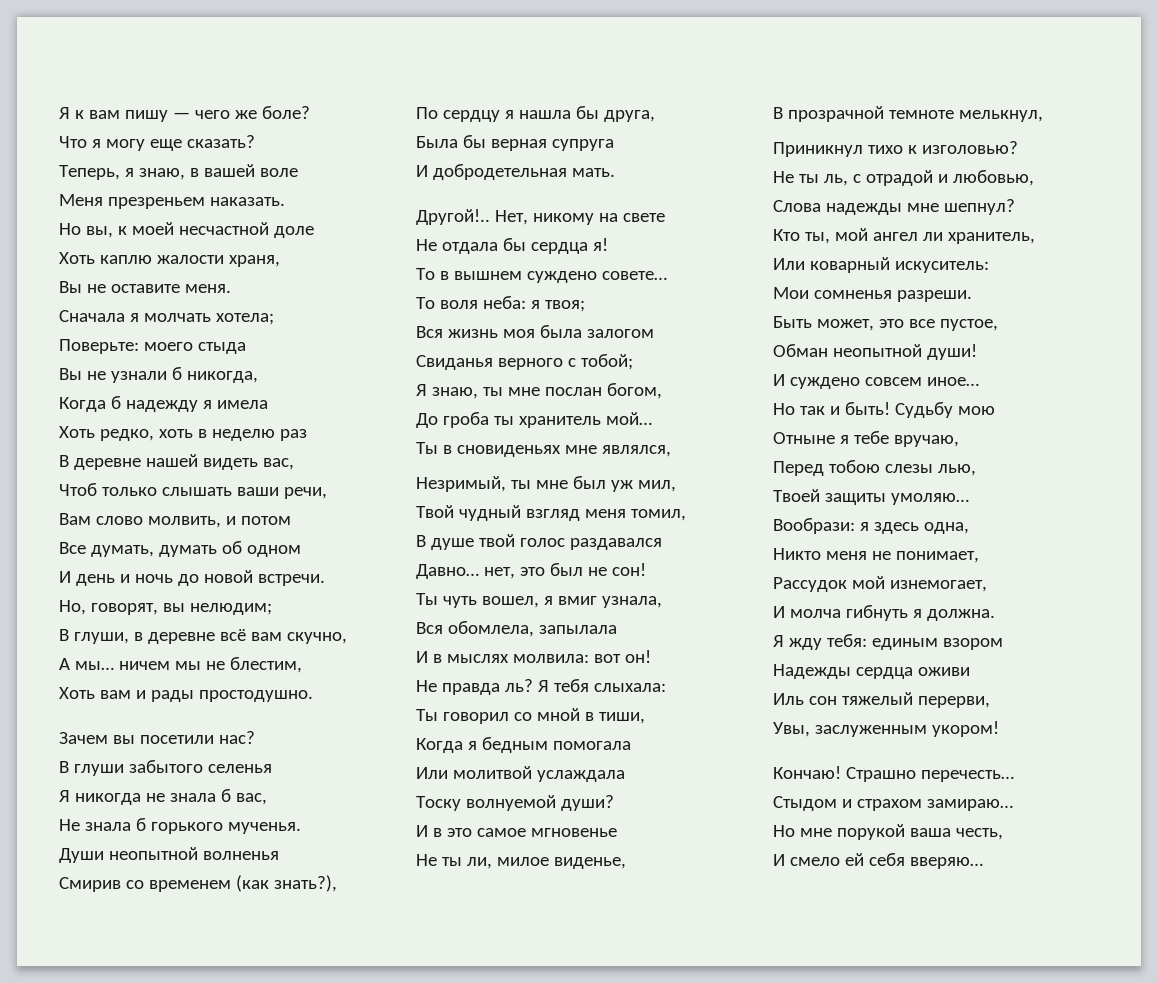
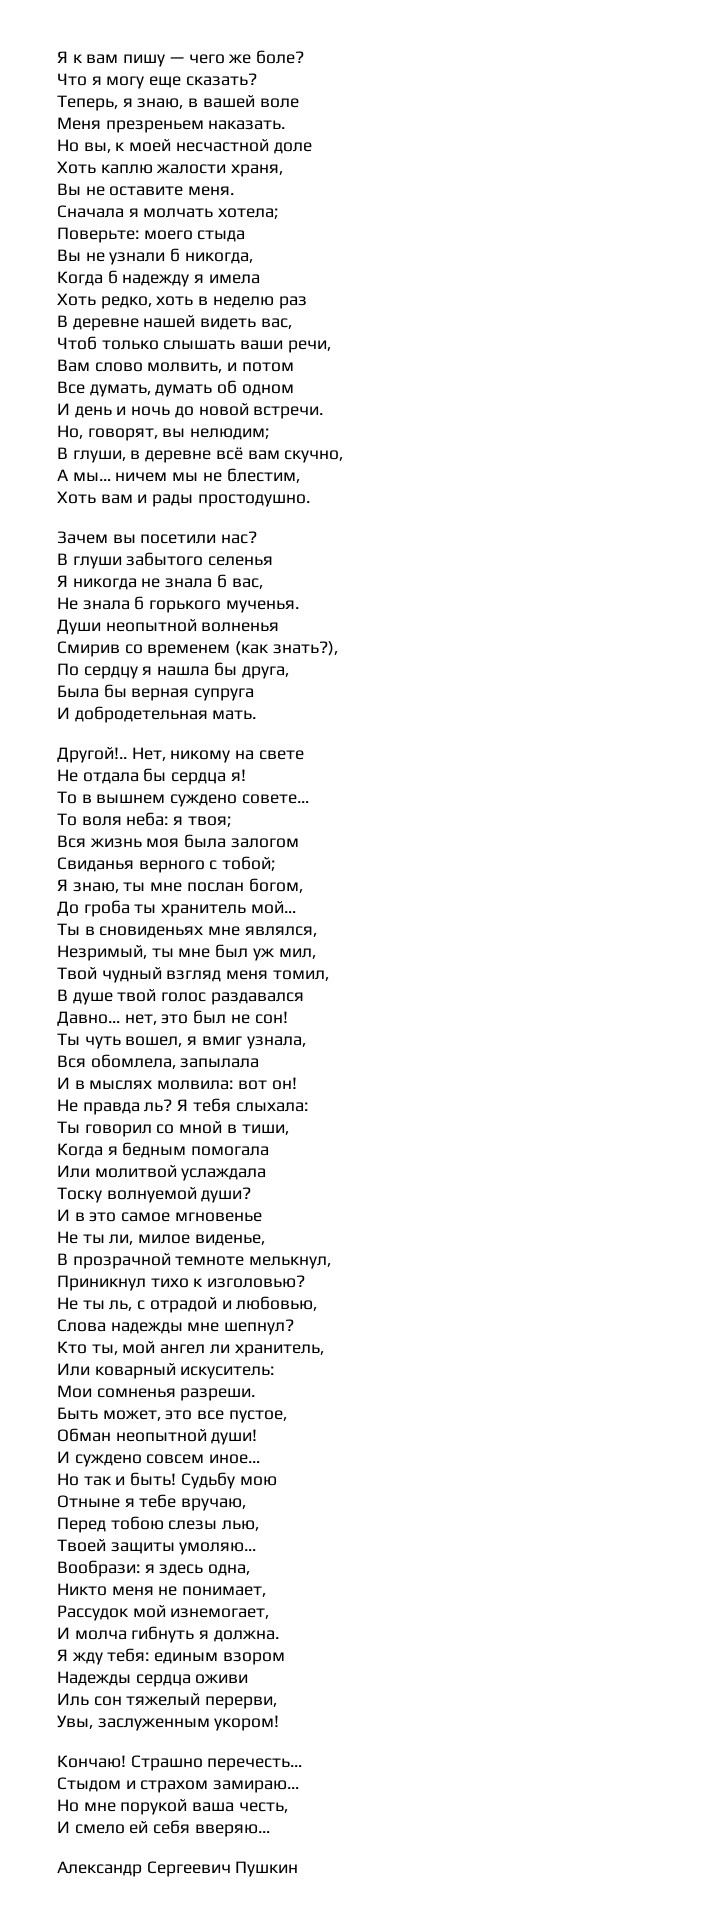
(983, 863) none -> [57,1861,299,1877] // Александр Сергеевич Пушкин

